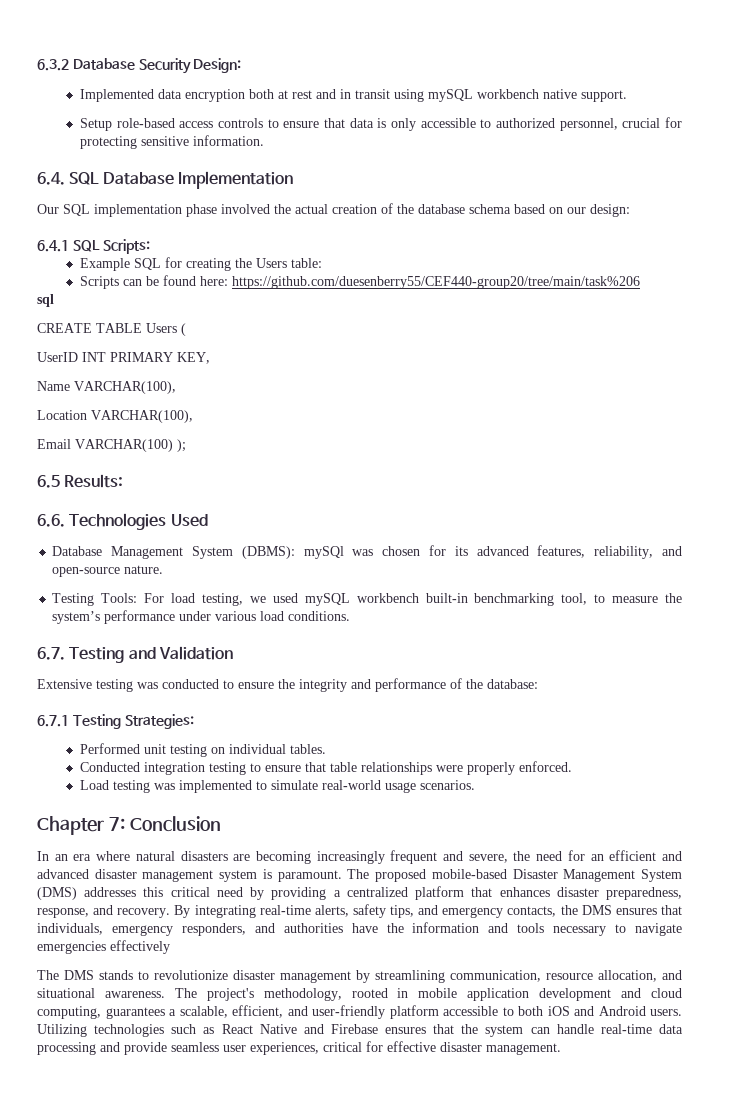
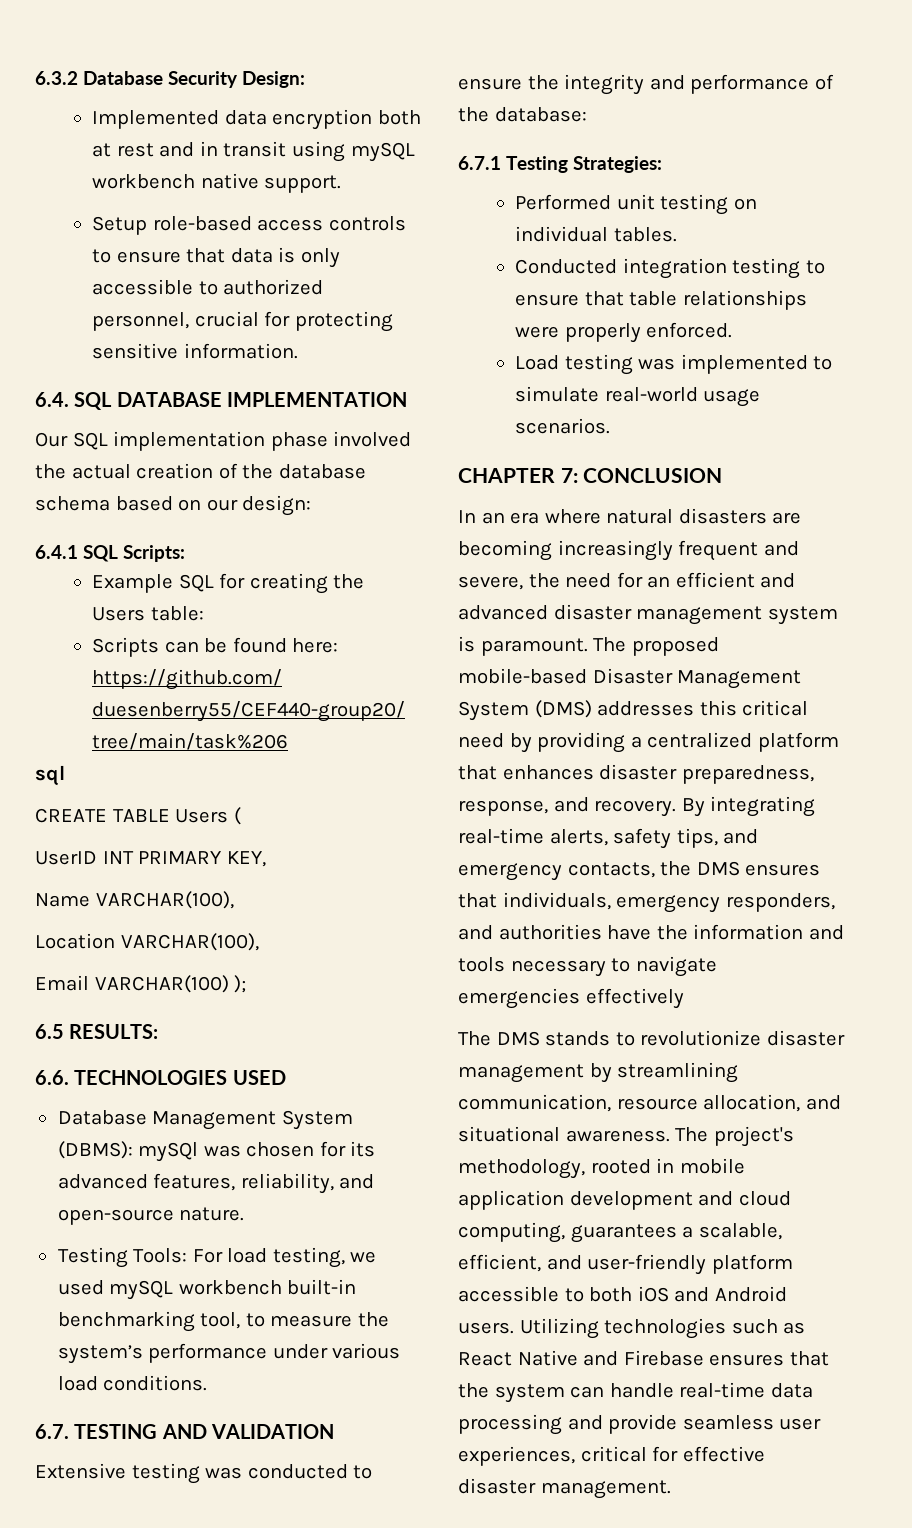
[102,171,293,189] Database Implementation -> [116,392,408,407] DATABASE IMPLEMENTATION
[64,474,124,488] Results: -> [69,1024,159,1039] RESULTS:
[69,513,208,530] Technologies Used -> [74,1070,286,1085] TECHNOLOGIES USED
[69,646,233,663] Testing and Validation -> [74,1424,335,1439] TESTING AND VALIDATION
[37,816,221,835] Chapter 7: Conclusion -> [458,468,723,483] CHAPTER 7: CONCLUSION

